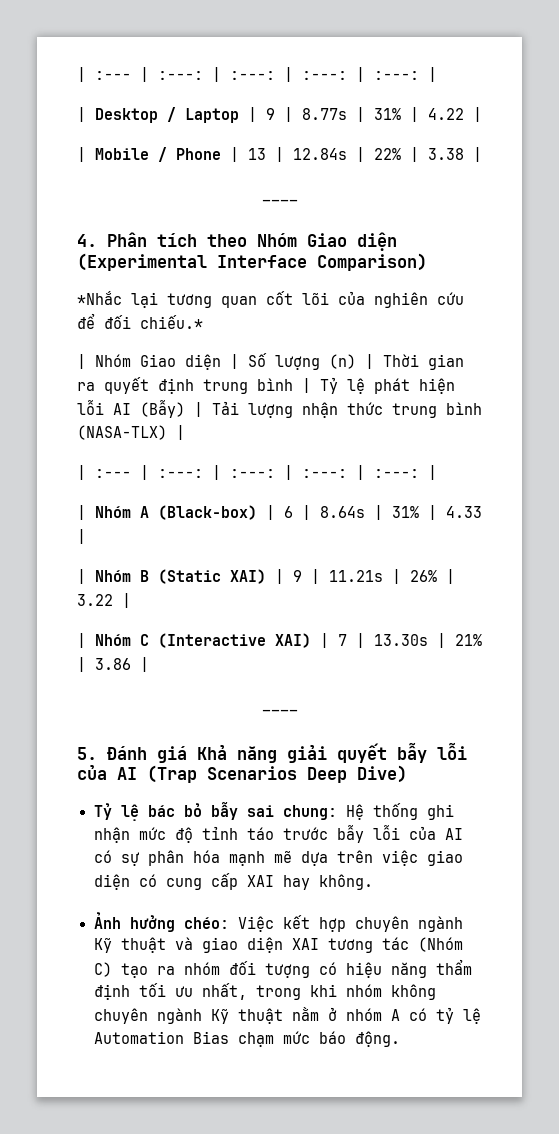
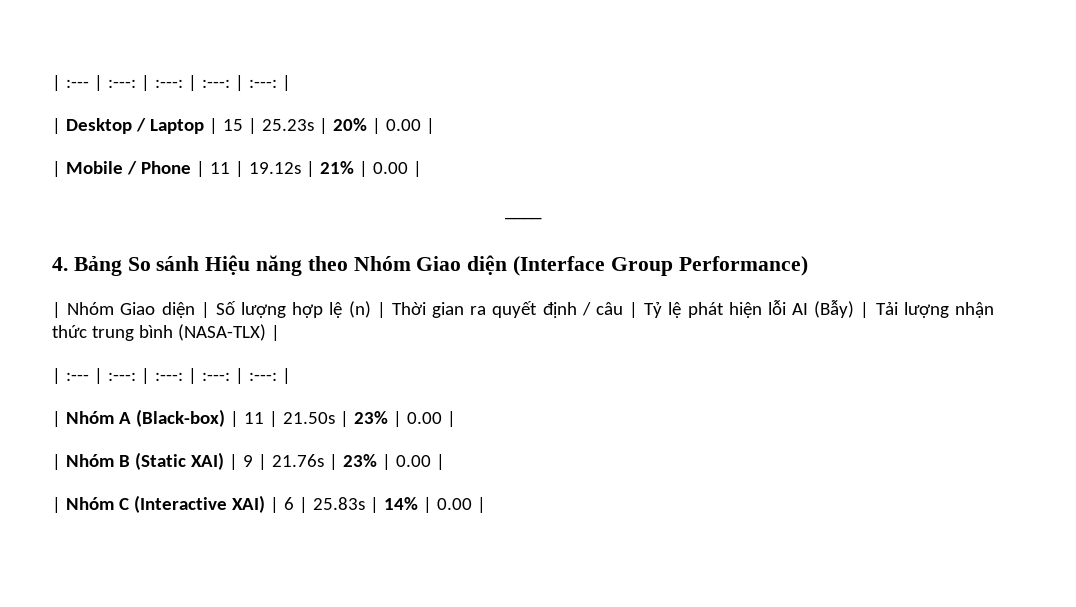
[266,107,464,122] 9 | 8.77s | 31% | 4.22 -> [222,118,421,134] 15 | 25.23s | 20% | 0.00
[248,147,482,162] [261,199,298,202] [77,232,397,251] [77,253,427,271] [77,290,464,308] [77,313,203,329] 13 | 12.84s | 22% | 3.38 | // ____ // 4. Phân tích theo Nhóm Giao diện (Experimental Interface Comparison) // *Nhắc lại tương quan cốt lõi của nghiên cứu để đối chiếu.* -> [209,161,422,177] [505,217,542,220] [52,255,808,276] 11 | 19.12s | 21% | 0.00 | // ____ // 4. Bảng So sánh Hiệu năng theo Nhóm Giao diện (Interface Group Performance)
(320, 362) none -> [292,302,343,318] hợp lệ
[203,378,293,394] trung bình -> [581,302,623,316] / câu
[284,505,482,520] 6 | 8.64s | 31% | 4.33 -> [243,411,442,427] 11 | 21.50s | 23% | 0.00
[329,569,455,584] [77,594,113,606] 11.21s | 26% | 3.22 -> [271,454,431,470] 21.76s | 23% | 0.00
[338,633,482,648] [77,657,149,672] [261,709,298,712] [77,742,467,763] [77,765,407,783] [93,802,454,821] [93,825,463,843] [93,850,463,866] [93,873,373,890] [93,912,463,932] [93,937,463,953] [93,959,472,978] [93,983,436,1000] [93,1006,481,1024] [93,1031,400,1047] 7 | 13.30s | 21% | 3.86 | // ____ // 5. Đánh giá Khả năng giải quyết bẫy lỗi của AI (Trap Scenarios Deep Dive) // Tỷ lệ bác bỏ bẫy sai chung: Hệ thống ghi nhận mức độ tỉnh táo trước bẫy lỗi của AI có sự phân hóa mạnh mẽ dựa trên việc giao diện có cung cấp XAI hay không. // Ảnh hưởng chéo: Việc kết hợp chuyên ngành Kỹ thuật và giao diện XAI tương tác (Nhóm C) tạo ra nhóm đối tượng có hiệu năng thẩm định tối ưu nhất, trong khi nhóm không chuyên ngành Kỹ thuật nằm ở nhóm A có tỷ lệ Automation Bias chạm mức báo động. -> [283,497,486,513] 6 | 25.83s | 14% | 0.00 |

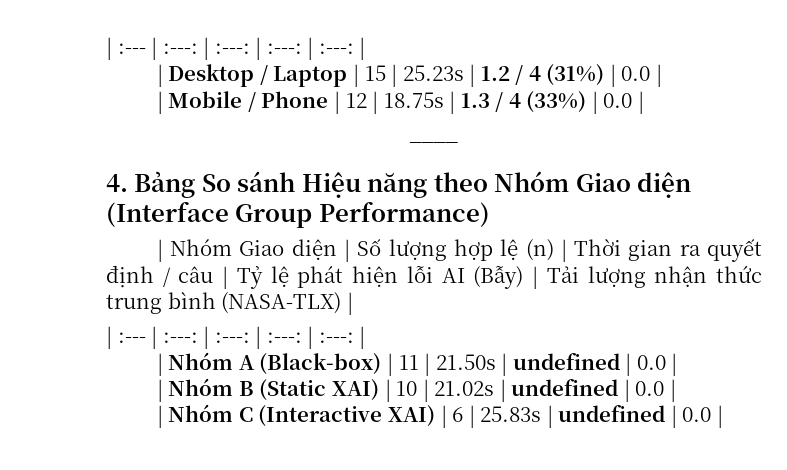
[332,118,421,134] 20% | 0.00 -> [480,64,651,87] 1.2 / 4 (31%) | 0.0
[209,161,408,177] 11 | 19.12s | 21% | 0.00 -> [345,91,633,114] 12 | 18.75s | 1.3 / 4 (33%) | 0.0
[353,411,442,427] 23% | 0.00 -> [512,353,666,376] undefined | 0.0
[242,454,431,470] 9 | 21.76s | 23% | 0.00 -> [396,379,665,402] 10 | 21.02s | undefined | 0.0
[383,497,472,513] 14% | 0.00 -> [558,405,712,428] undefined | 0.0

